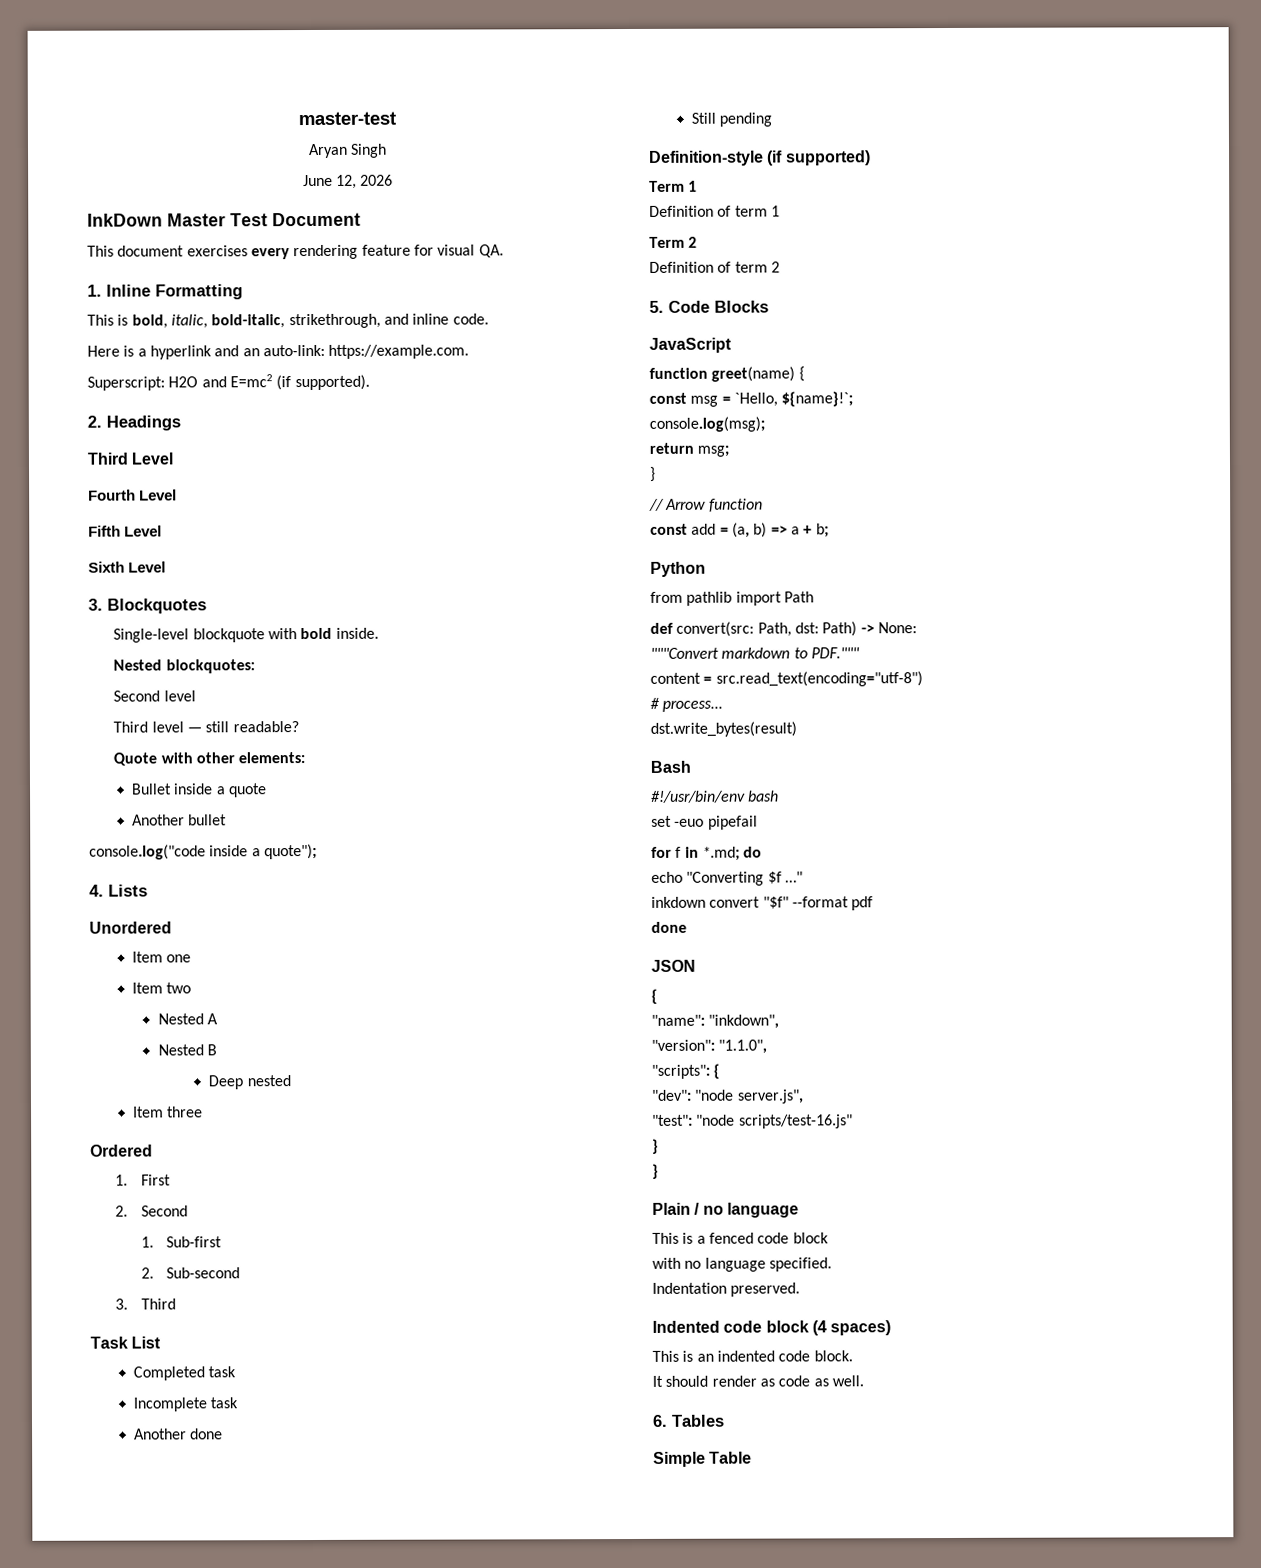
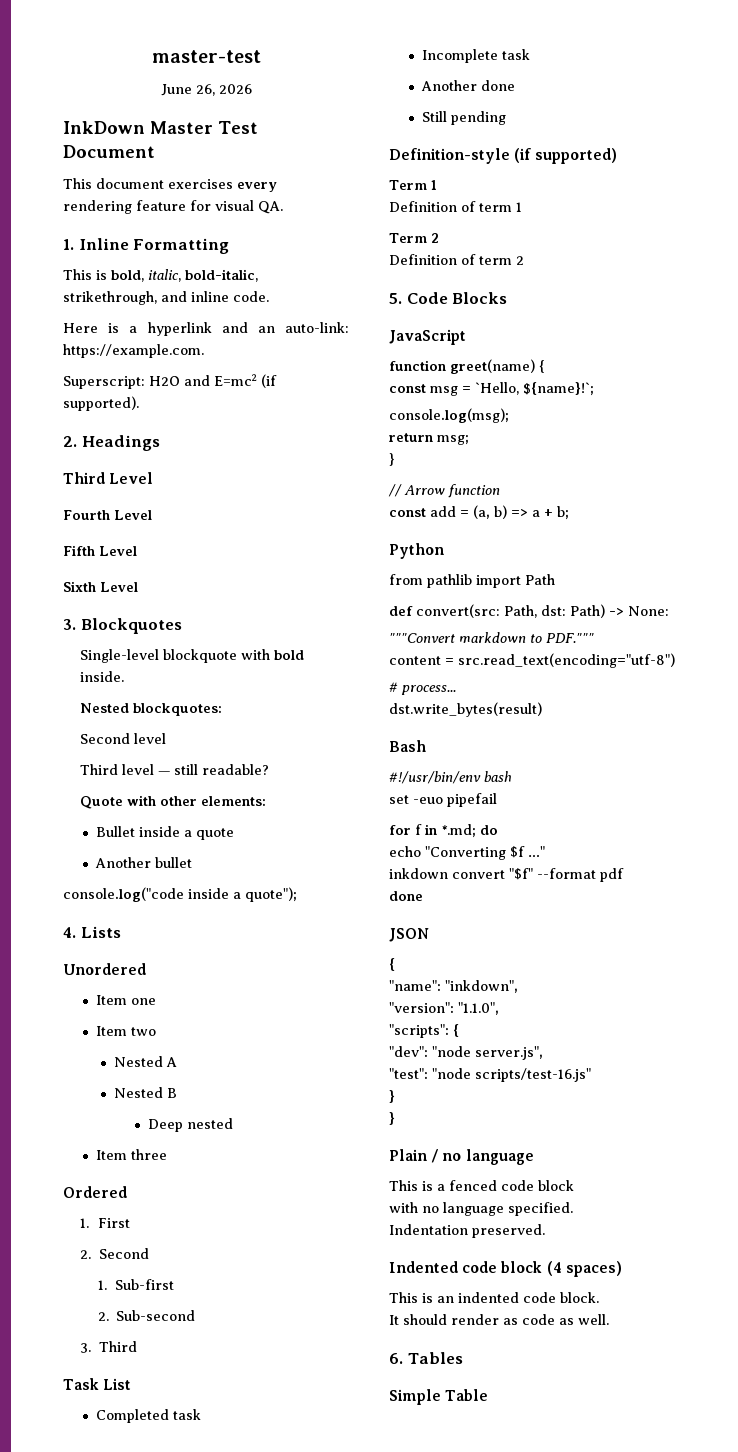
[307,143,388,159] // Aryan Singh -> (261, 56) none
[336,174,357,189] 12, -> [195,84,215,96] 26,

